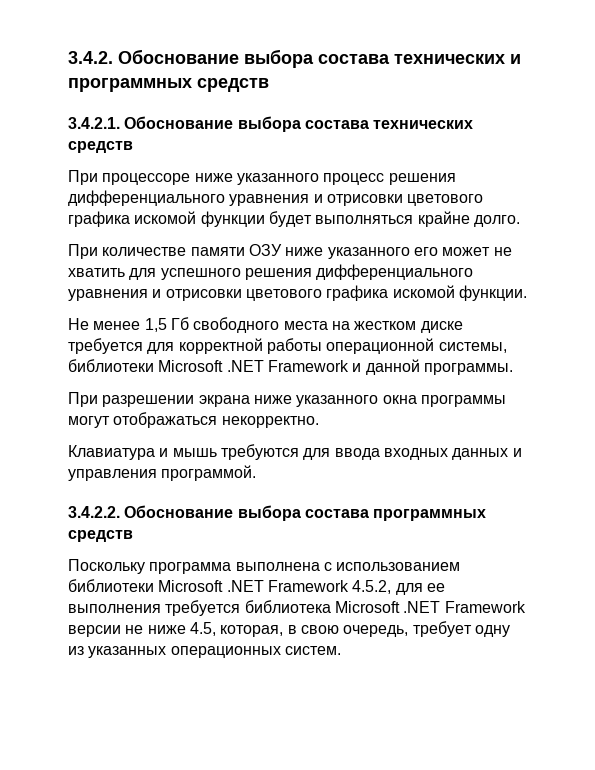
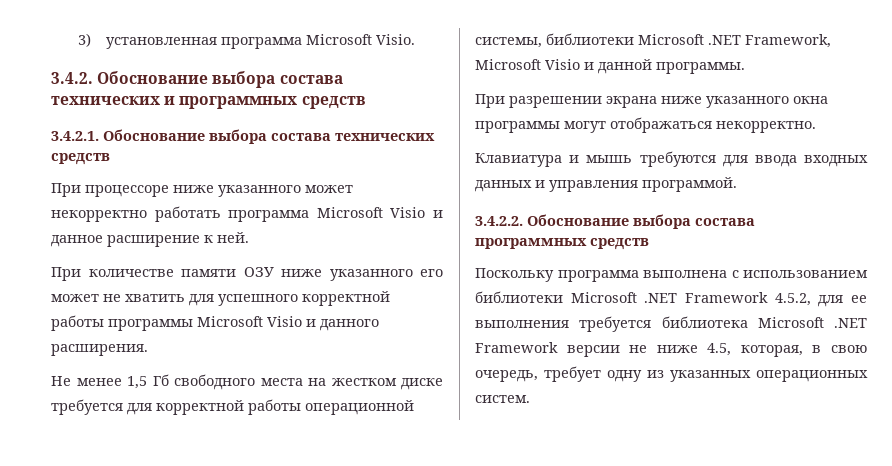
(68, 57) none -> [78,33,415,49] 3) установленная программа Microsoft Visio. //
[323,173,456,185] [68,190,484,206] [68,211,520,227] процесс решения дифференциального уравнения и отрисовки цветового графика искомой функции будет выполняться крайне долго. -> [305,185,353,193] [51,206,444,222] [51,232,249,247] может некорректно работать программа Microsoft Visio и данное расширение к ней.
[244,264,474,280] [68,285,527,301] решения дифференциального уравнения и отрисовки цветового графика искомой функции. -> [302,291,390,306] [51,315,379,331] [51,344,148,356] корректной работы программы Microsoft Visio и данного расширения.
[267,360,349,372] Framework -> [745,34,831,48] [475,59,580,70] Framework, Microsoft Visio

